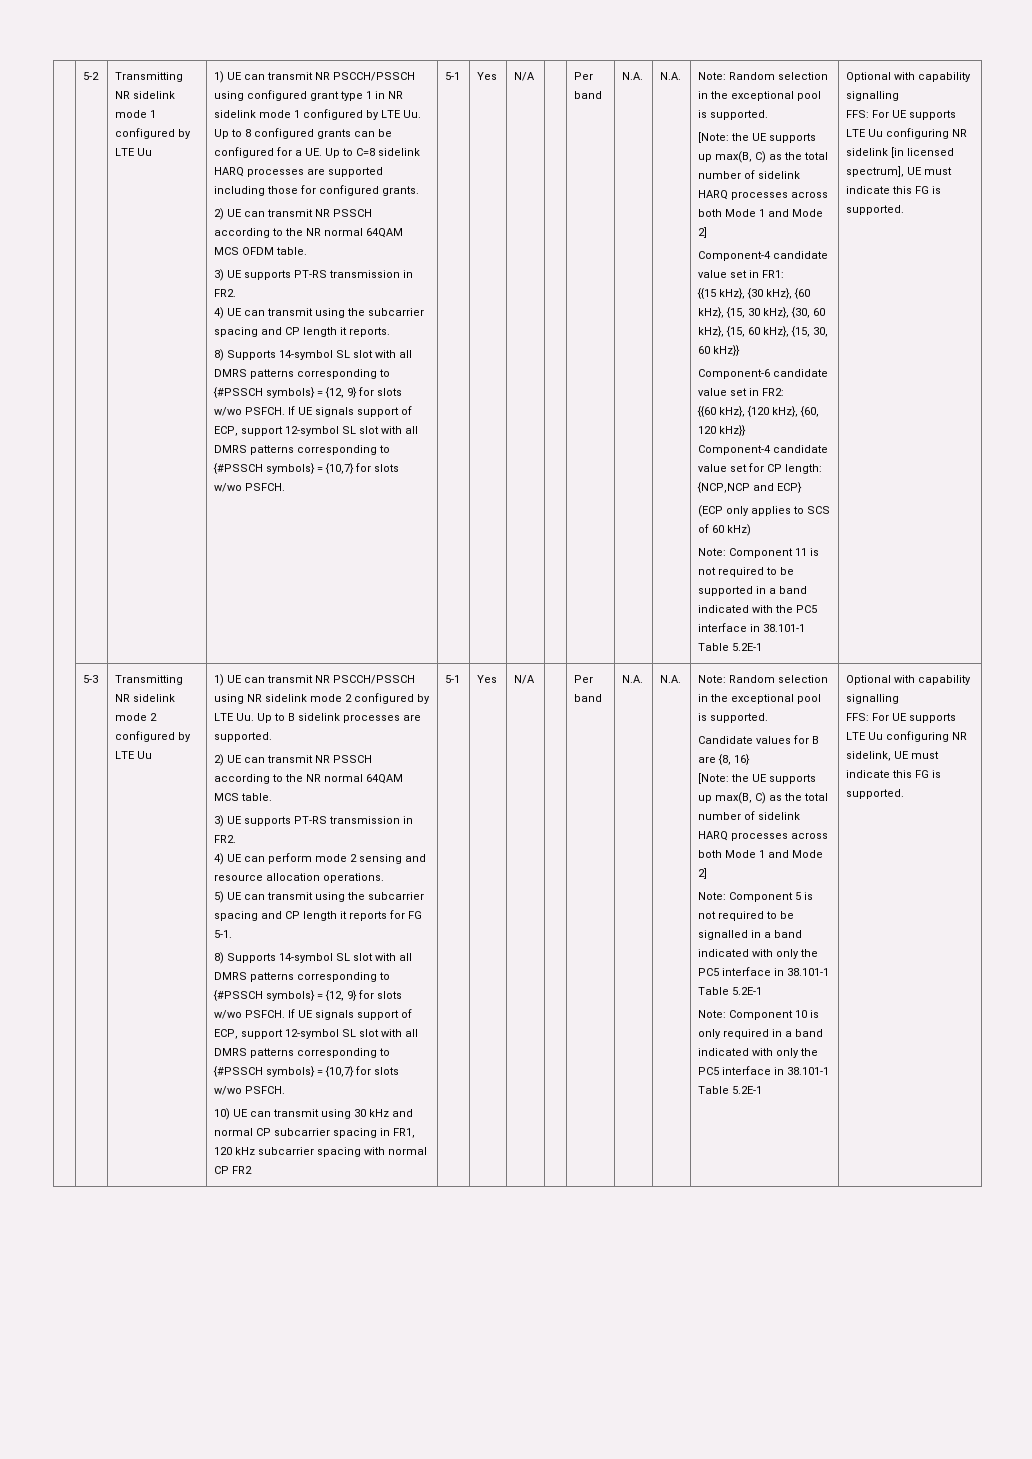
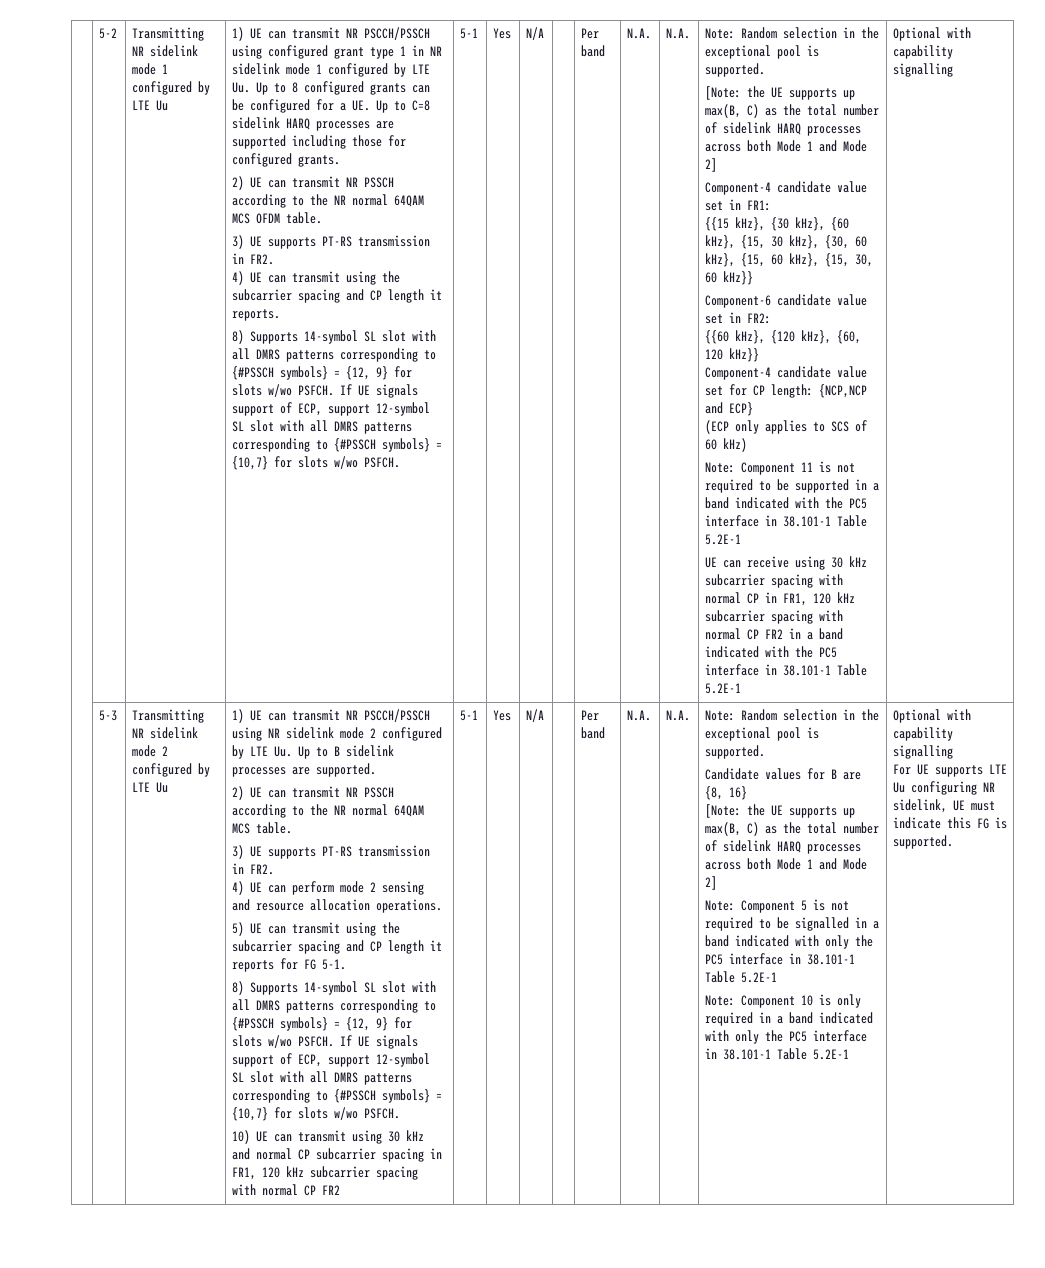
[846,72,972,82] [846,91,900,101] [846,110,957,120] [846,128,968,139] [846,147,955,158] [846,166,953,177] [846,186,942,194] [846,205,905,215] | Optional with capability signalling // FFS: For UE supports LTE Uu configuring NR sidelink [in licensed spectrum], UE must indicate this FG is supported. -> [704,556,867,570] [704,574,843,588] [704,592,855,606] [704,610,843,624] [704,628,843,640] [704,646,837,658] [704,664,867,676] [704,683,741,694] [892,27,971,41] [892,45,953,59] [892,63,953,77] // UE can receive using 30 kHz subcarrier spacing with normal CP in FR1, 120 kHz subcarrier spacing with normal CP FR2 in a band indicated with the PC5 interface in 38.101-1 Table 5.2E-1 | Optional with capability signalling
[846,713,870,721] FFS: -> (953, 752) none

